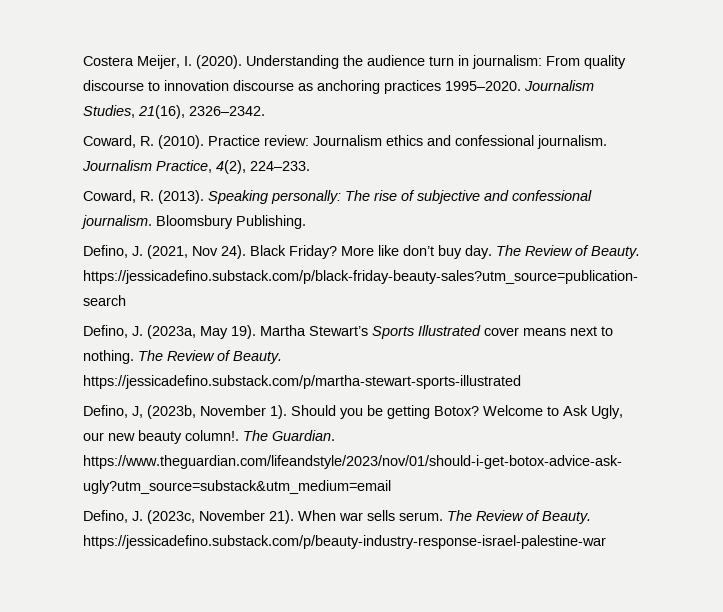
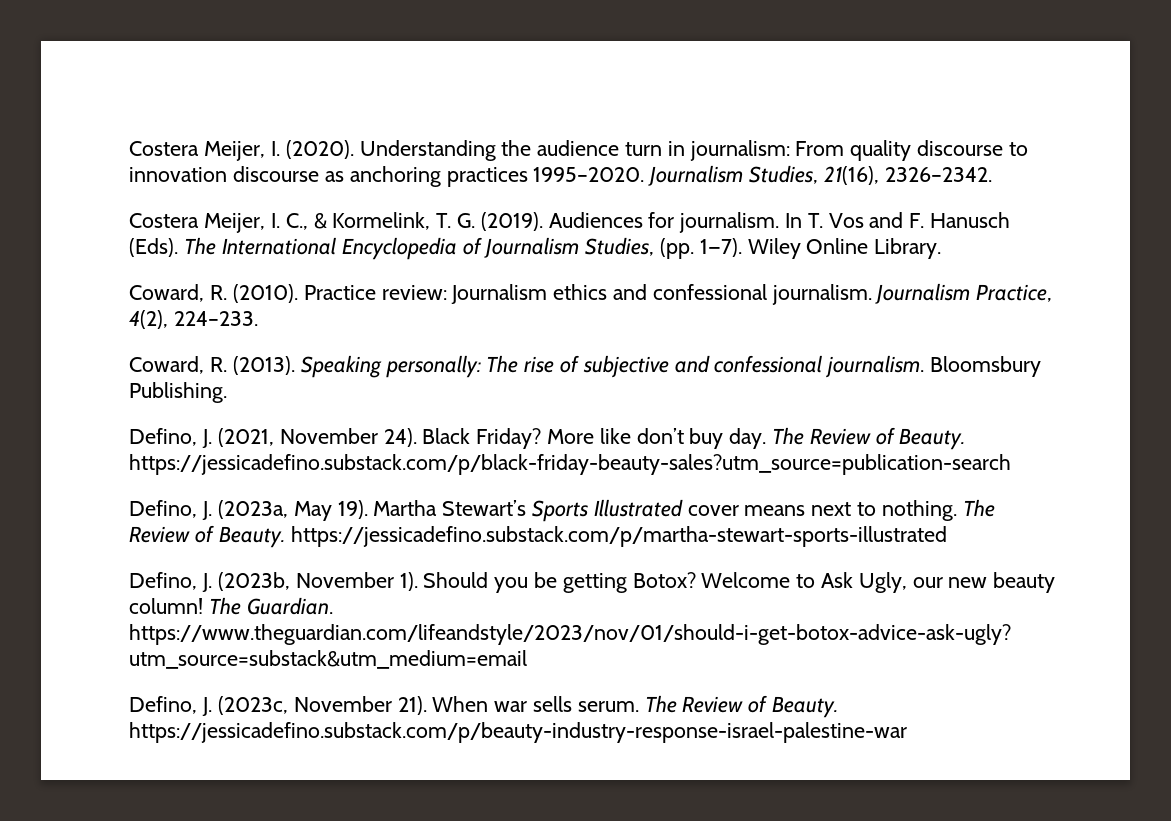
(265, 111) none -> [129,212,1010,233] [129,237,942,260] // Costera Meijer, I. C., & Kormelink, T. G. (2019). Audiences for journalism. In T. Vos and F. Hanusch (Eds). The International Encyclopedia of Journalism Studies, (pp. 1—7). Wiley Online Library.
[191,246,218,256] Nov -> [279,428,378,444] November
[131,406,143,418] J, -> [202,573,213,592] J.
[184,430,239,441] column!. -> [129,598,204,614] column!

